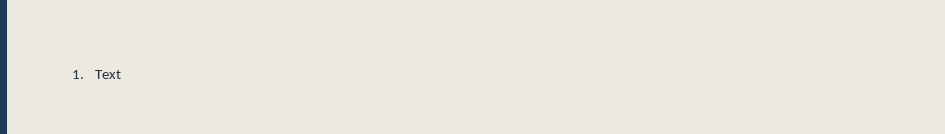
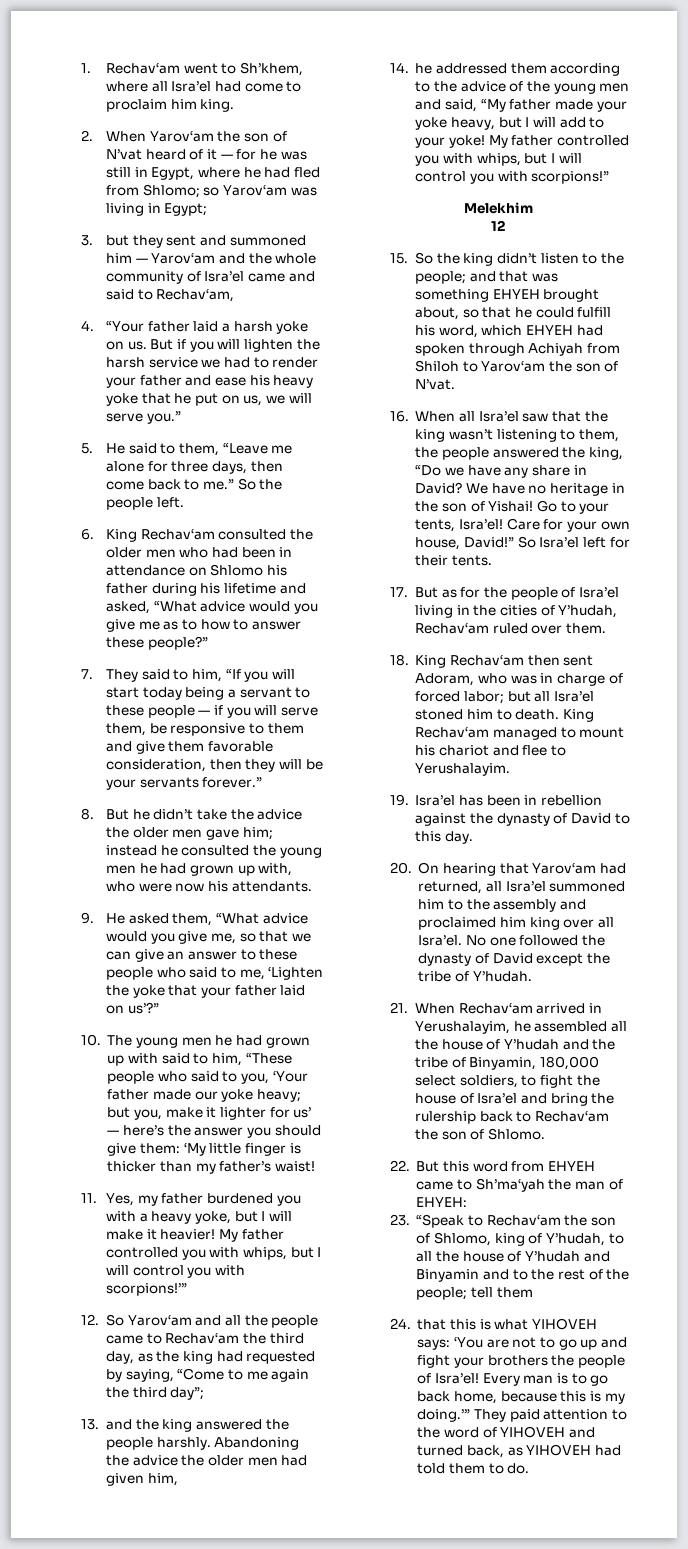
[95,70,122,79] Text -> [106,62,304,76] [106,81,302,92] [106,99,235,112] [80,130,287,142] [106,149,307,160] [106,167,321,180] [106,184,317,198] [106,203,208,216] [80,235,306,248] [106,253,317,264] [106,271,315,284] [106,289,235,302] [80,320,309,334] [106,339,320,352] [106,357,319,368] [106,375,314,388] [106,393,312,406] [106,411,181,424] [80,443,293,456] [106,461,283,474] [106,478,283,490] [106,497,184,510] [80,529,314,542] [106,547,293,558] [106,564,288,576] [106,583,306,596] [106,601,318,614] [106,619,302,632] [106,636,208,650] [80,669,296,682] [106,687,311,700] [106,705,319,718] [106,723,304,736] [106,741,274,754] [106,759,323,772] [106,777,263,790] [80,808,303,820] [106,827,273,840] [106,845,322,858] [106,863,293,876] [106,881,312,892] [80,912,308,926] [106,931,312,944] [106,949,298,962] [106,967,324,980] [106,985,306,998] [106,1002,159,1014] [80,1034,310,1048] [107,1053,292,1066] [107,1071,308,1084] [107,1089,301,1102] [107,1107,312,1120] [107,1125,321,1138] [107,1143,301,1156] [107,1161,315,1174] [80,1193,301,1206] [106,1211,293,1224] [106,1229,284,1242] [106,1247,322,1260] [106,1265,246,1278] [106,1283,188,1296] [80,1314,319,1328] [106,1333,304,1344] [106,1351,316,1364] [106,1368,310,1382] [106,1387,205,1400] [80,1419,289,1432] [106,1437,300,1450] [106,1455,308,1466] [106,1473,178,1486] [389,62,621,76] [415,81,630,94] [415,99,627,112] [415,117,605,130] [415,135,629,148] [415,153,582,166] [415,171,610,184] [464,202,533,214] [491,220,506,231] [389,252,625,266] [415,271,559,284] [415,289,600,302] [415,307,612,320] [415,325,603,338] [415,343,621,356] [415,360,619,372] [415,379,456,390] [389,411,608,422] [415,429,619,442] [415,447,623,460] [415,465,587,478] [415,482,625,496] [415,500,610,514] [415,518,630,532] [415,536,630,550] [415,555,492,566] [389,587,620,600] [415,605,618,618] [415,623,607,634] [389,654,594,668] [415,673,623,686] [415,691,594,704] [415,709,594,722] [415,727,625,740] [415,745,566,756] [415,763,511,776] [389,794,602,806] [415,813,630,826] [415,831,473,844] [389,862,626,876] [418,881,626,894] [418,899,586,912] [418,917,614,930] [418,935,605,946] [418,953,610,966] [418,971,532,982] [389,1002,603,1014] [415,1021,628,1034] [415,1039,616,1050] [415,1056,600,1070] [415,1075,600,1088] [415,1093,615,1106] [415,1111,610,1124] [415,1128,546,1140] [389,1160,595,1172] [416,1178,623,1192] [416,1197,468,1207] [389,1214,616,1228] [416,1232,624,1246] [416,1251,610,1262] [416,1269,630,1282] [416,1287,533,1300] [389,1318,597,1330] [417,1337,627,1350] [417,1355,625,1368] [417,1373,609,1386] [417,1391,625,1404] [417,1409,627,1422] [417,1426,595,1438] [417,1444,621,1458] [417,1463,530,1474] Rechav‘am went to Sh’khem, where all Isra’el had come to proclaim him king. // 2. When Yarov‘am the son of N’vat heard of it — for he was still in Egypt, where he had fled from Shlomo; so Yarov‘am was living in Egypt; // 3. but they sent and summoned him — Yarov‘am and the whole community of Isra’el came and said to Rechav‘am, // 4. “Your father laid a harsh yoke on us. But if you will lighten the harsh service we had to render your father and ease his heavy yoke that he put on us, we will serve you.” // 5. He said to them, “Leave me alone for three days, then come back to me.” So the people left. // 6. King Rechav‘am consulted the older men who had been in attendance on Shlomo his father during his lifetime and asked, “What advice would you give me as to how to answer these people?” // 7. They said to him, “If you will start today being a servant to these people — if you will serve them, be responsive to them and give them favorable consideration, then they will be your servants forever.” // 8. But he didn’t take the advice the older men gave him; instead he consulted the young men he had grown up with, who were now his attendants. // 9. He asked them, “What advice would you give me, so that we can give an answer to these people who said to me, ‘Lighten the yoke that your father laid on us’?” // 10. The young men he had grown up with said to him, “These people who said to you, ‘Your father made our yoke heavy; but you, make it lighter for us’ — here’s the answer you should give them: ‘My little finger is thicker than my father’s waist! // 11. Yes, my father burdened you with a heavy yoke, but I will make it heavier! My father controlled you with whips, but I will control you with scorpions!’” // 12. So Yarov‘am and all the people came to Rechav‘am the third day, as the king had requested by saying, “Come to me again the third day”; // 13. and the king answered the people harshly. Abandoning the advice the older men had given him, // 14. he addressed them according to the advice of the young men and said, “My father made your yoke heavy, but I will add to your yoke! My father controlled you with whips, but I will control you with scorpions!” // Melekhim // 12 // 15. So the king didn’t listen to the people; and that was something EHYEH brought about, so that he could fulfill his word, which EHYEH had spoken through Achiyah from Shiloh to Yarov‘am the son of N’vat. // 16. When all Isra’el saw that the king wasn’t listening to them, the people answered the king, “Do we have any share in David? We have no heritage in the son of Yishai! Go to your tents, Isra’el! Care for your own house, David!” So Isra’el left for their tents. // 17. But as for the people of Isra’el living in the cities of Y’hudah, Rechav‘am ruled over them. // 18. King Rechav‘am then sent Adoram, who was in charge of forced labor; but all Isra’el stoned him to death. King Rechav‘am managed to mount his chariot and flee to Yerushalayim. // 19. Isra’el has been in rebellion against the dynasty of David to this day. // 20. On hearing that Yarov‘am had returned, all Isra’el summoned him to the assembly and proclaimed him king over all Isra’el. No one followed the dynasty of David except the tribe of Y’hudah. // 21. When Rechav‘am arrived in Yerushalayim, he assembled all the house of Y’hudah and the tribe of Binyamin, 180,000 select soldiers, to fight the house of Isra’el and bring the rulership back to Rechav‘am the son of Shlomo. // 22. But this word from EHYEH came to Sh’ma‘yah the man of EHYEH: // 23. “Speak to Rechav‘am the son of Shlomo, king of Y’hudah, to all the house of Y’hudah and Binyamin and to the rest of the people; tell them // 24. that this is what YIHOVEH says: ‘You are not to go up and fight your brothers the people of Isra’el! Every man is to go back home, because this is my doing.’” They paid attention to the word of YIHOVEH and turned back, as YIHOVEH had told them to do.

